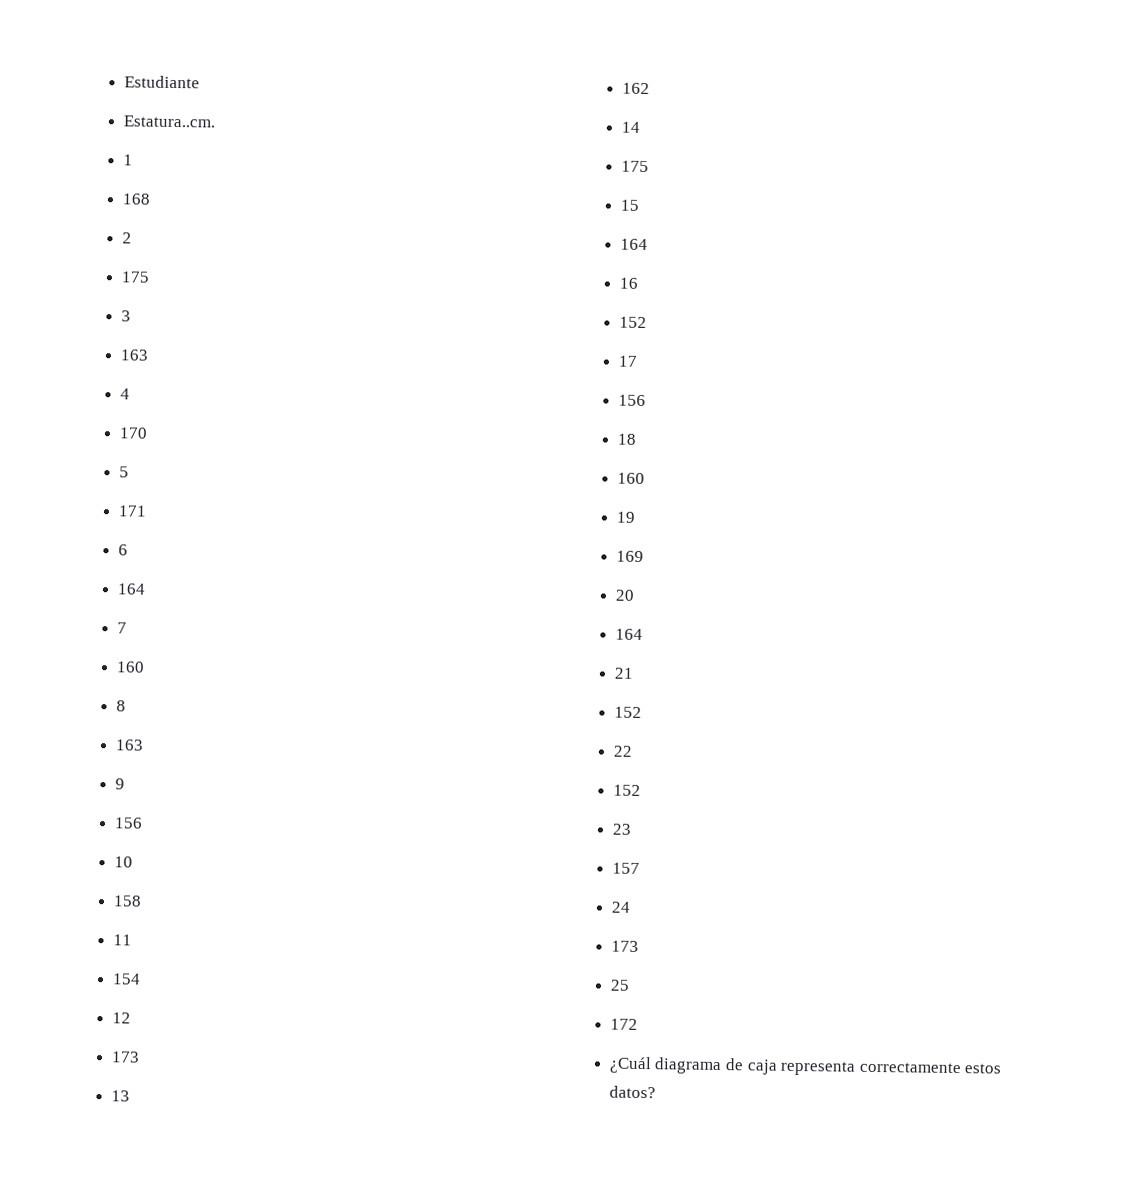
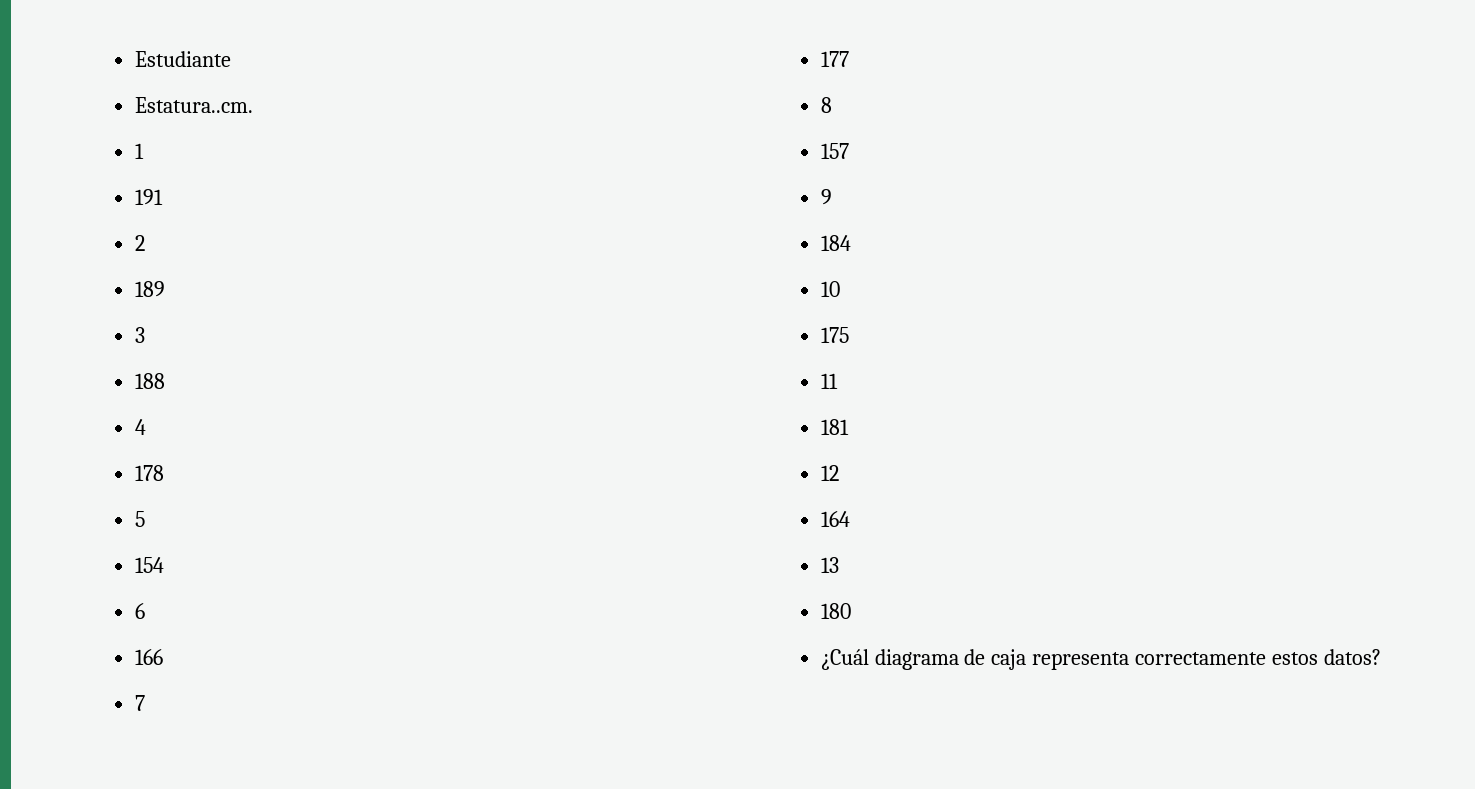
[121,193,151,205] 168 -> [134,189,163,205] 191
[120,271,150,283] 175 -> [134,281,165,297] 189
[119,349,149,361] 163 -> [134,373,165,389] 188
[118,427,148,439] 170 -> [134,465,164,481] 178
[117,505,147,517] 171 -> [134,557,164,573] 154
[116,583,146,595] 164 -> [134,649,163,665] 166
[115,661,145,673] 160 -> [820,51,849,67] 177
[114,739,144,751] 163 -> [820,143,849,159] 157
[113,817,143,829] 156 -> [820,235,851,251] 184
[112,895,142,907] 158 -> [820,327,849,343] 175
[111,973,141,985] 154 -> [820,419,849,435] 181
[110,1051,140,1063] 173 -> [820,511,850,527] 164
[621,82,650,95] [620,121,640,133] [620,160,649,173] [619,199,639,211] [619,238,648,251] [618,277,638,289] [618,316,647,329] [617,355,637,367] [617,394,646,407] [616,433,636,445] [616,472,645,485] [615,511,636,523] [615,550,644,563] [614,589,635,601] [614,628,643,640] [613,667,634,679] [613,706,642,718] [612,745,633,757] [612,784,641,796] [611,823,632,835] [611,862,640,874] [610,901,631,913] [610,940,639,952] [609,979,630,991] [609,1018,638,1030] 162 // 14 // 175 // 15 // 164 // 16 // 152 // 17 // 156 // 18 // 160 // 19 // 169 // 20 // 164 // 21 // 152 // 22 // 152 // 23 // 157 // 24 // 173 // 25 // 172 -> [820,603,851,619] 180

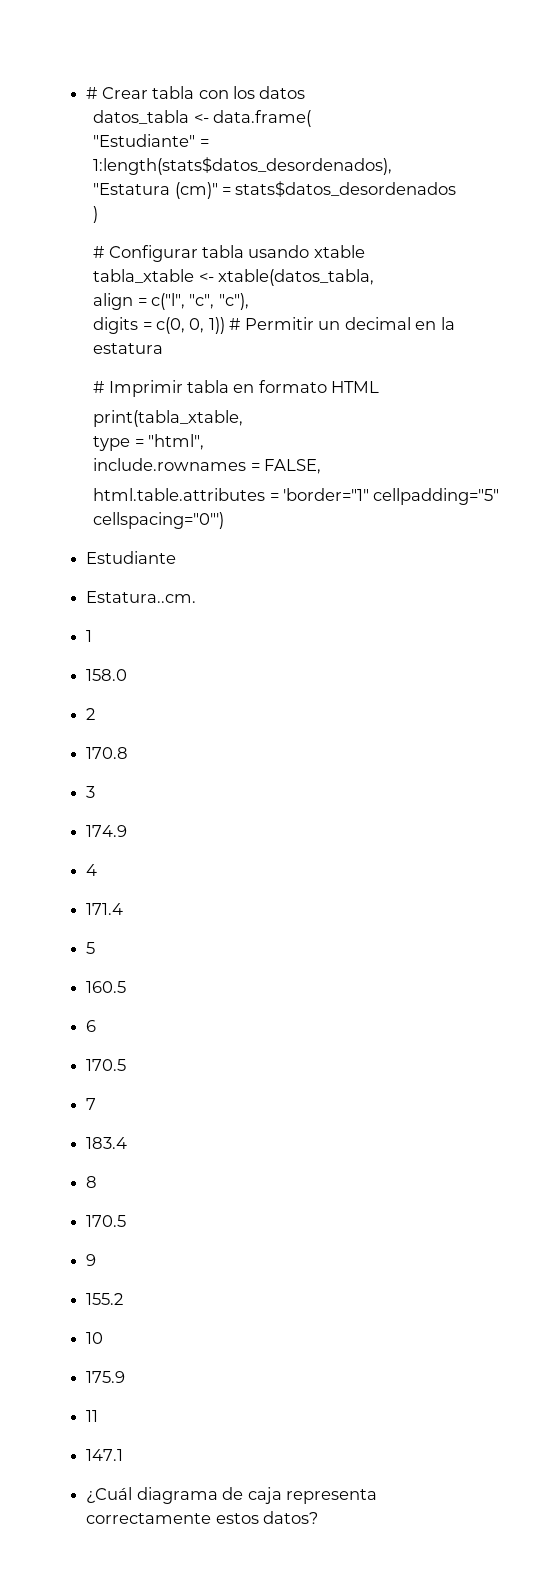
(134, 59) none -> [86,86,306,99] [93,110,311,127] [93,134,209,147] [93,157,393,175] [93,181,457,199] [93,206,99,223] [93,245,365,262] [93,269,374,286] [93,293,249,310] [93,317,455,334] [93,343,164,354] [93,380,380,397] [93,410,244,427] [93,434,204,451] [93,458,321,474] [93,488,500,505] [93,512,225,529] # Crear tabla con los datos // datos_tabla <- data.frame( // "Estudiante" = 1:length(stats$datos_desordenados), // "Estatura (cm)" = stats$datos_desordenados // ) // # Configurar tabla usando xtable // tabla_xtable <- xtable(datos_tabla, // align = c("l", "c", "c"), // digits = c(0, 0, 1)) # Permitir un decimal en la estatura // # Imprimir tabla en formato HTML // print(tabla_xtable, // type = "html", // include.rownames = FALSE, // html.table.attributes = 'border="1" cellpadding="5" cellspacing="0"') //
[134,189,163,205] 191 -> [86,669,128,681] 158.0
[134,281,165,297] 189 -> [86,747,129,759] 170.8
[134,373,165,389] 188 -> [86,825,128,837] 174.9
[134,465,164,481] 178 -> [86,903,124,915] 171.4
[134,557,164,573] 154 -> [86,981,127,993] 160.5
[134,649,163,665] 166 -> [86,1059,127,1071] 170.5
[820,51,849,67] 177 -> [86,1137,128,1149] 183.4
[820,143,849,159] 157 -> [86,1215,127,1227] 170.5
[820,235,851,251] 184 -> [86,1293,124,1305] 155.2
[820,327,849,343] 175 -> [86,1371,126,1383] 175.9
[820,419,849,435] [820,465,839,481] [820,511,850,527] [820,557,839,573] [820,603,851,619] 181 // 12 // 164 // 13 // 180 -> [86,1449,124,1461] 147.1

